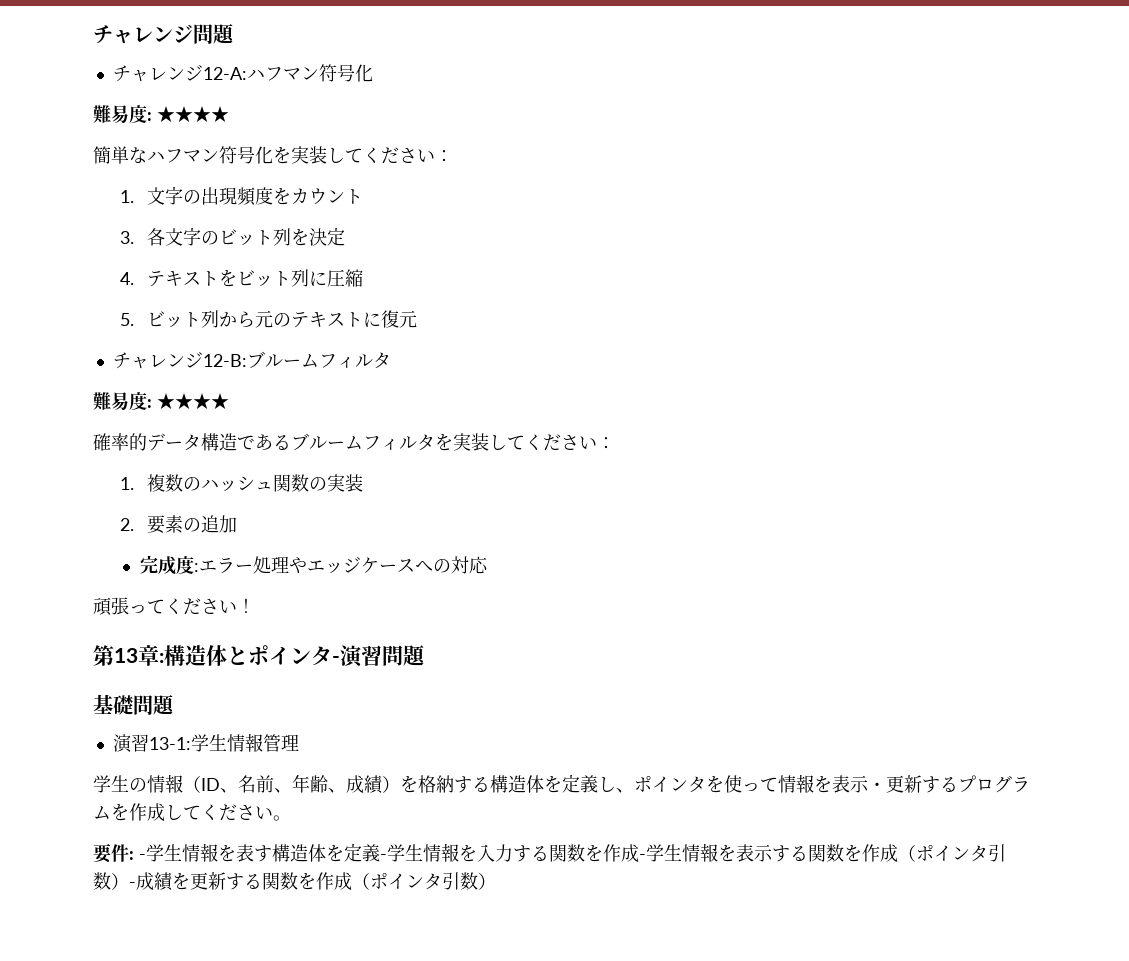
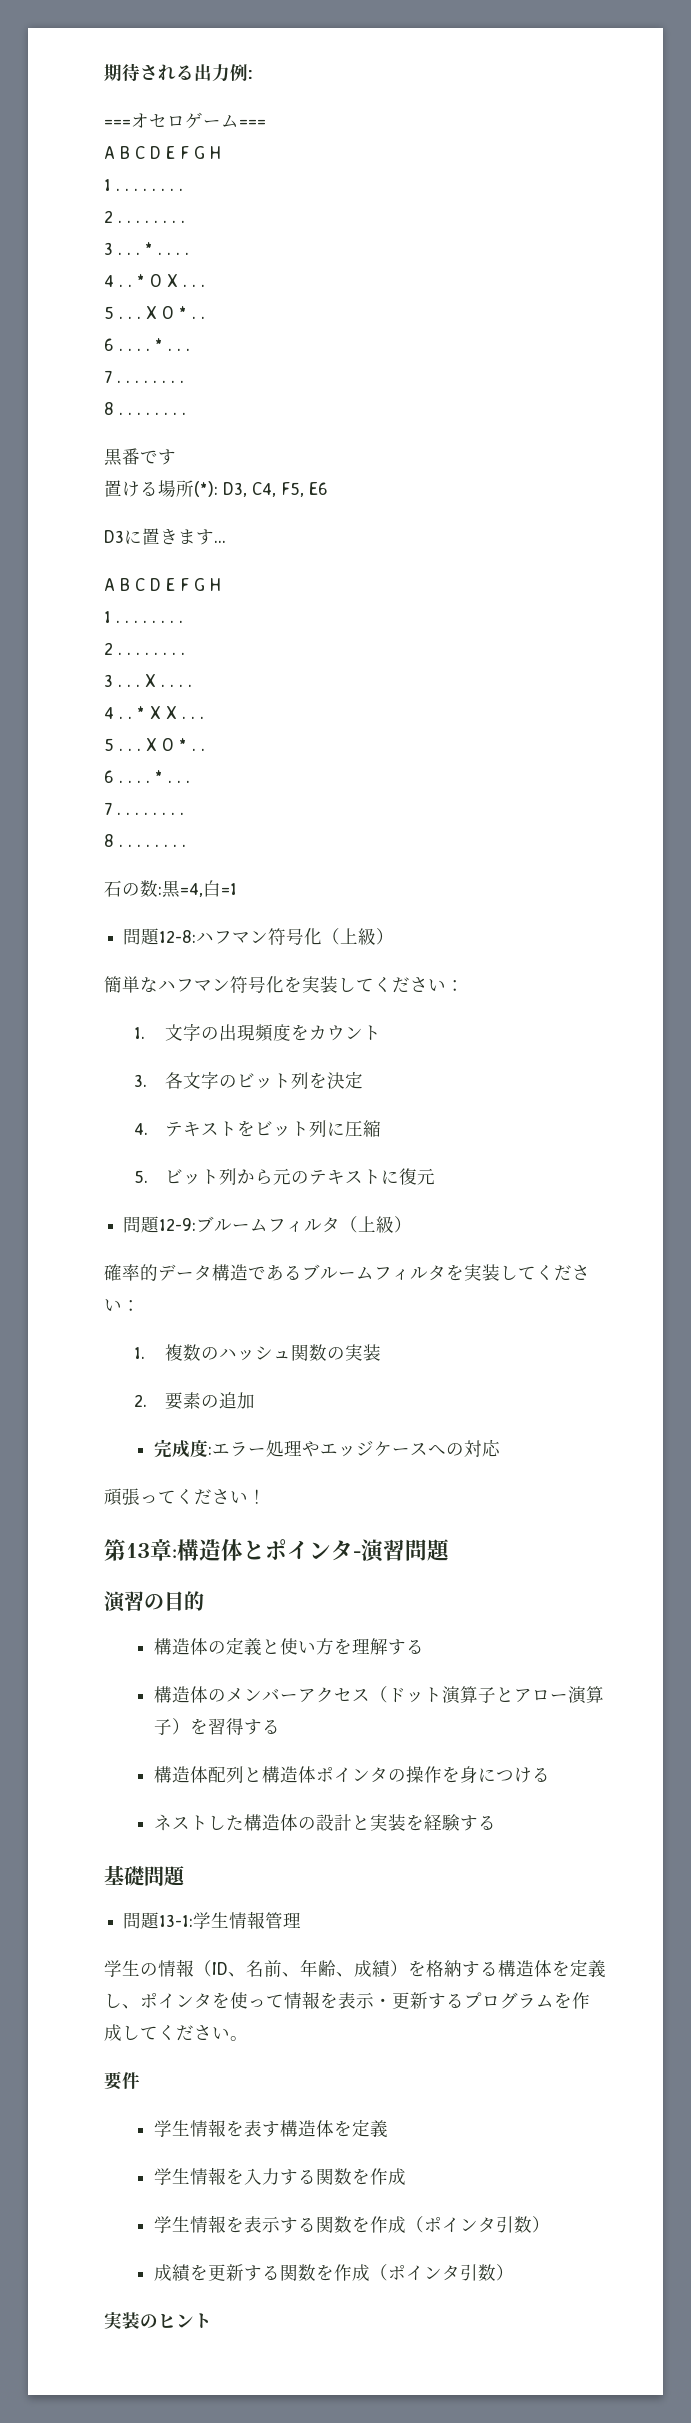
[93,24,235,44] [112,64,373,82] [93,105,229,124] チャレンジ問題 // チャレンジ12-A:ハフマン符号化 // 難易度: ★★★★ -> [104,63,253,82] [104,112,266,129] [104,146,221,159] [104,179,183,191] [104,210,185,223] [104,242,189,255] [104,274,205,287] [104,306,205,319] [104,338,190,351] [104,370,184,383] [104,402,186,415] [104,448,176,466] [104,480,328,497] [104,528,226,545] [104,578,221,591] [104,611,183,623] [104,642,185,655] [104,674,192,687] [104,706,204,719] [104,738,205,751] [104,770,190,783] [104,802,184,815] [104,834,186,847] [104,880,237,898] [123,928,395,945] 期待される出力例: // ===オセロゲーム=== // A B C D E F G H // 1 . . . . . . . . // 2 . . . . . . . . // 3 . . . * . . . . // 4 . . * O X . . . // 5 . . . X O * . . // 6 . . . . * . . . // 7 . . . . . . . . // 8 . . . . . . . . // 黒番です // 置ける場所(*): D3, C4, F5, E6 // D3に置きます... // A B C D E F G H // 1 . . . . . . . . // 2 . . . . . . . . // 3 . . . X . . . . // 4 . . * X X . . . // 5 . . . X O * . . // 6 . . . . * . . . // 7 . . . . . . . . // 8 . . . . . . . . // 石の数:黒=4,白=1 // 問題12-8:ハフマン符号化（上級）
[112,351,391,369] [93,392,229,411] チャレンジ12-B:ブルームフィルタ // 難易度: ★★★★ -> [123,1216,413,1233] 問題12-9:ブルームフィルタ（上級）
(426, 655) none -> [104,1591,204,1613] [153,1637,424,1656] [153,1686,604,1704] [153,1718,280,1735] [153,1766,550,1783] [153,1814,496,1831] // 演習の目的 // 構造体の定義と使い方を理解する // 構造体のメンバーアクセス（ドット演算子とアロー演算子）を習得する // 構造体配列と構造体ポインタの操作を身につける // ネストした構造体の設計と実装を経験する
[112,734,149,753] 演習 -> [123,1912,160,1929] 問題
[129,851,146,860] : - -> (140, 2080) //
[380,854,387,860] - -> (388, 2129) //
[639,854,646,860] - -> (406, 2176) //
[129,882,136,888] - -> (550, 2224) //
(496, 881) none -> [104,2312,212,2329] // 実装のヒント

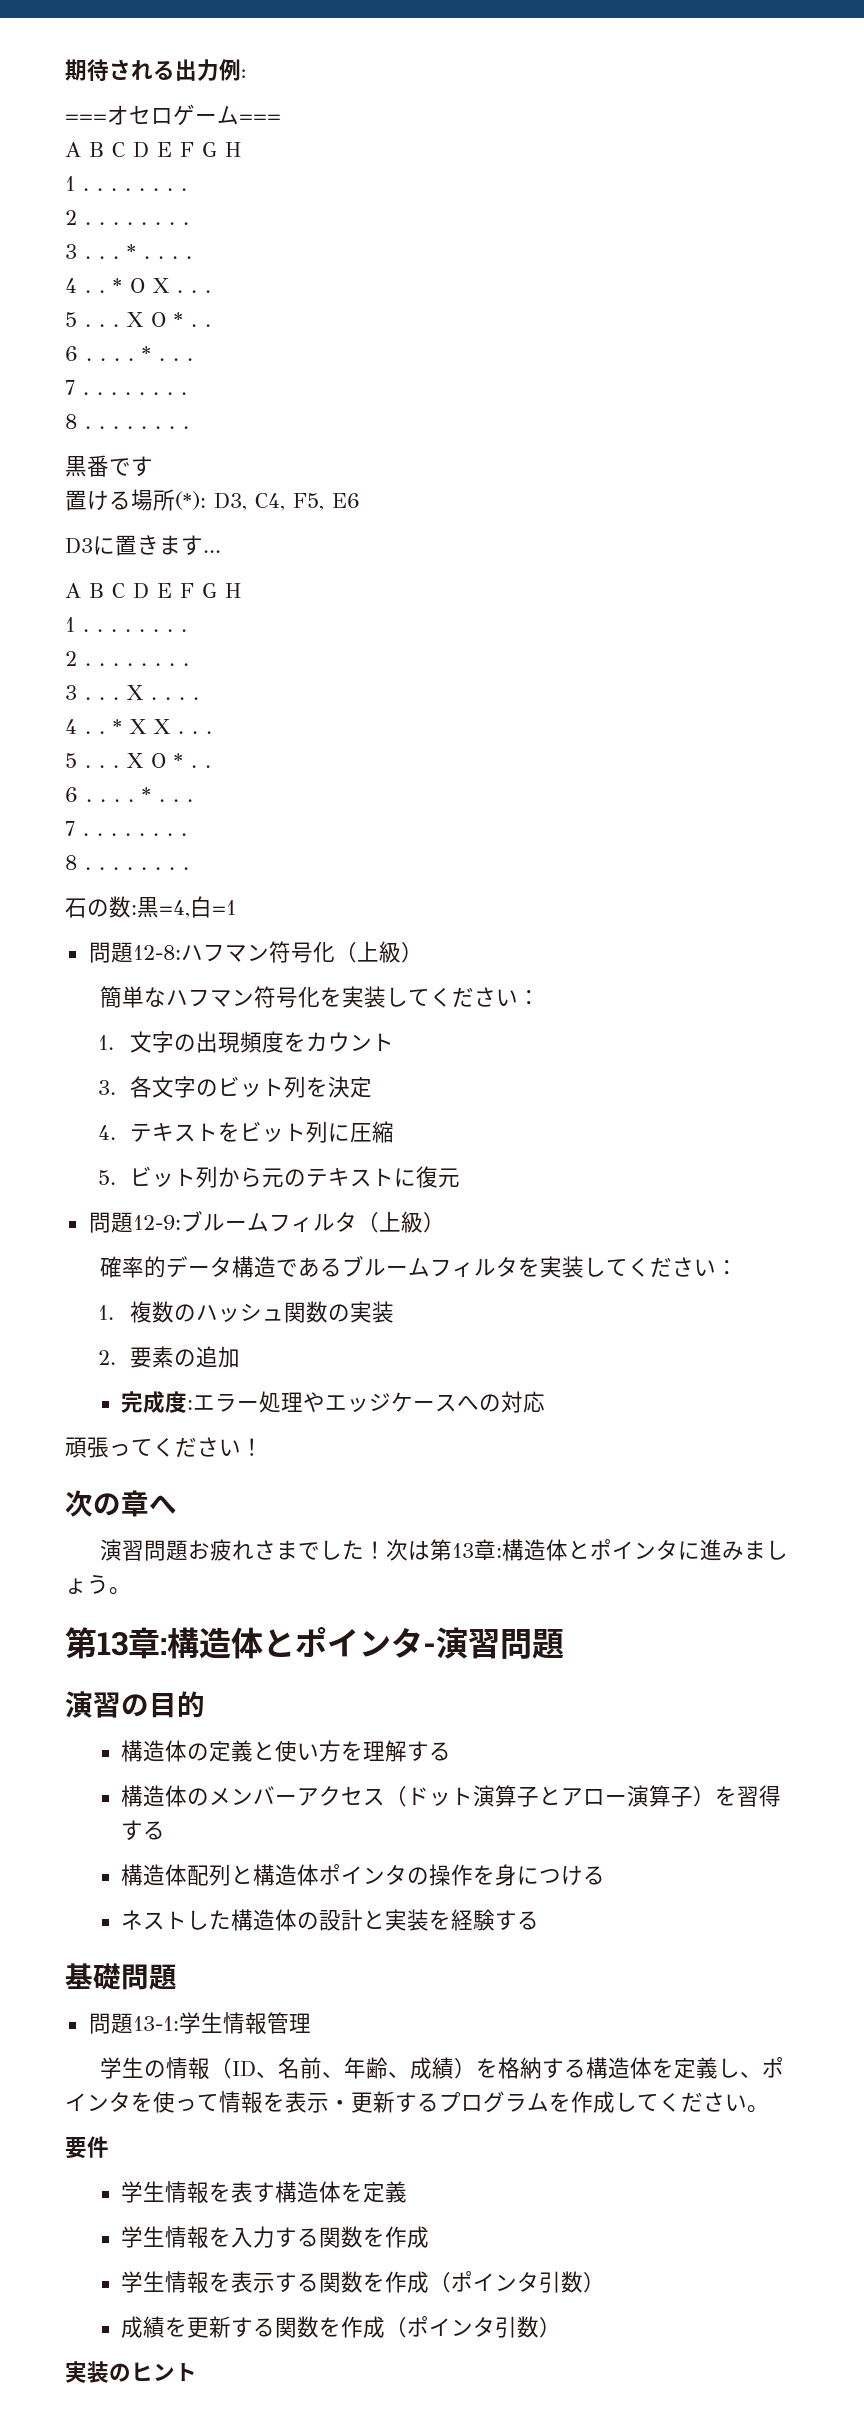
(266, 1496) none -> [65,1490,177,1517] [100,1539,789,1561] [65,1574,131,1595] // 次の章へ // 演習問題お疲れさまでした！次は第13章:構造体とポインタに進みましょう。

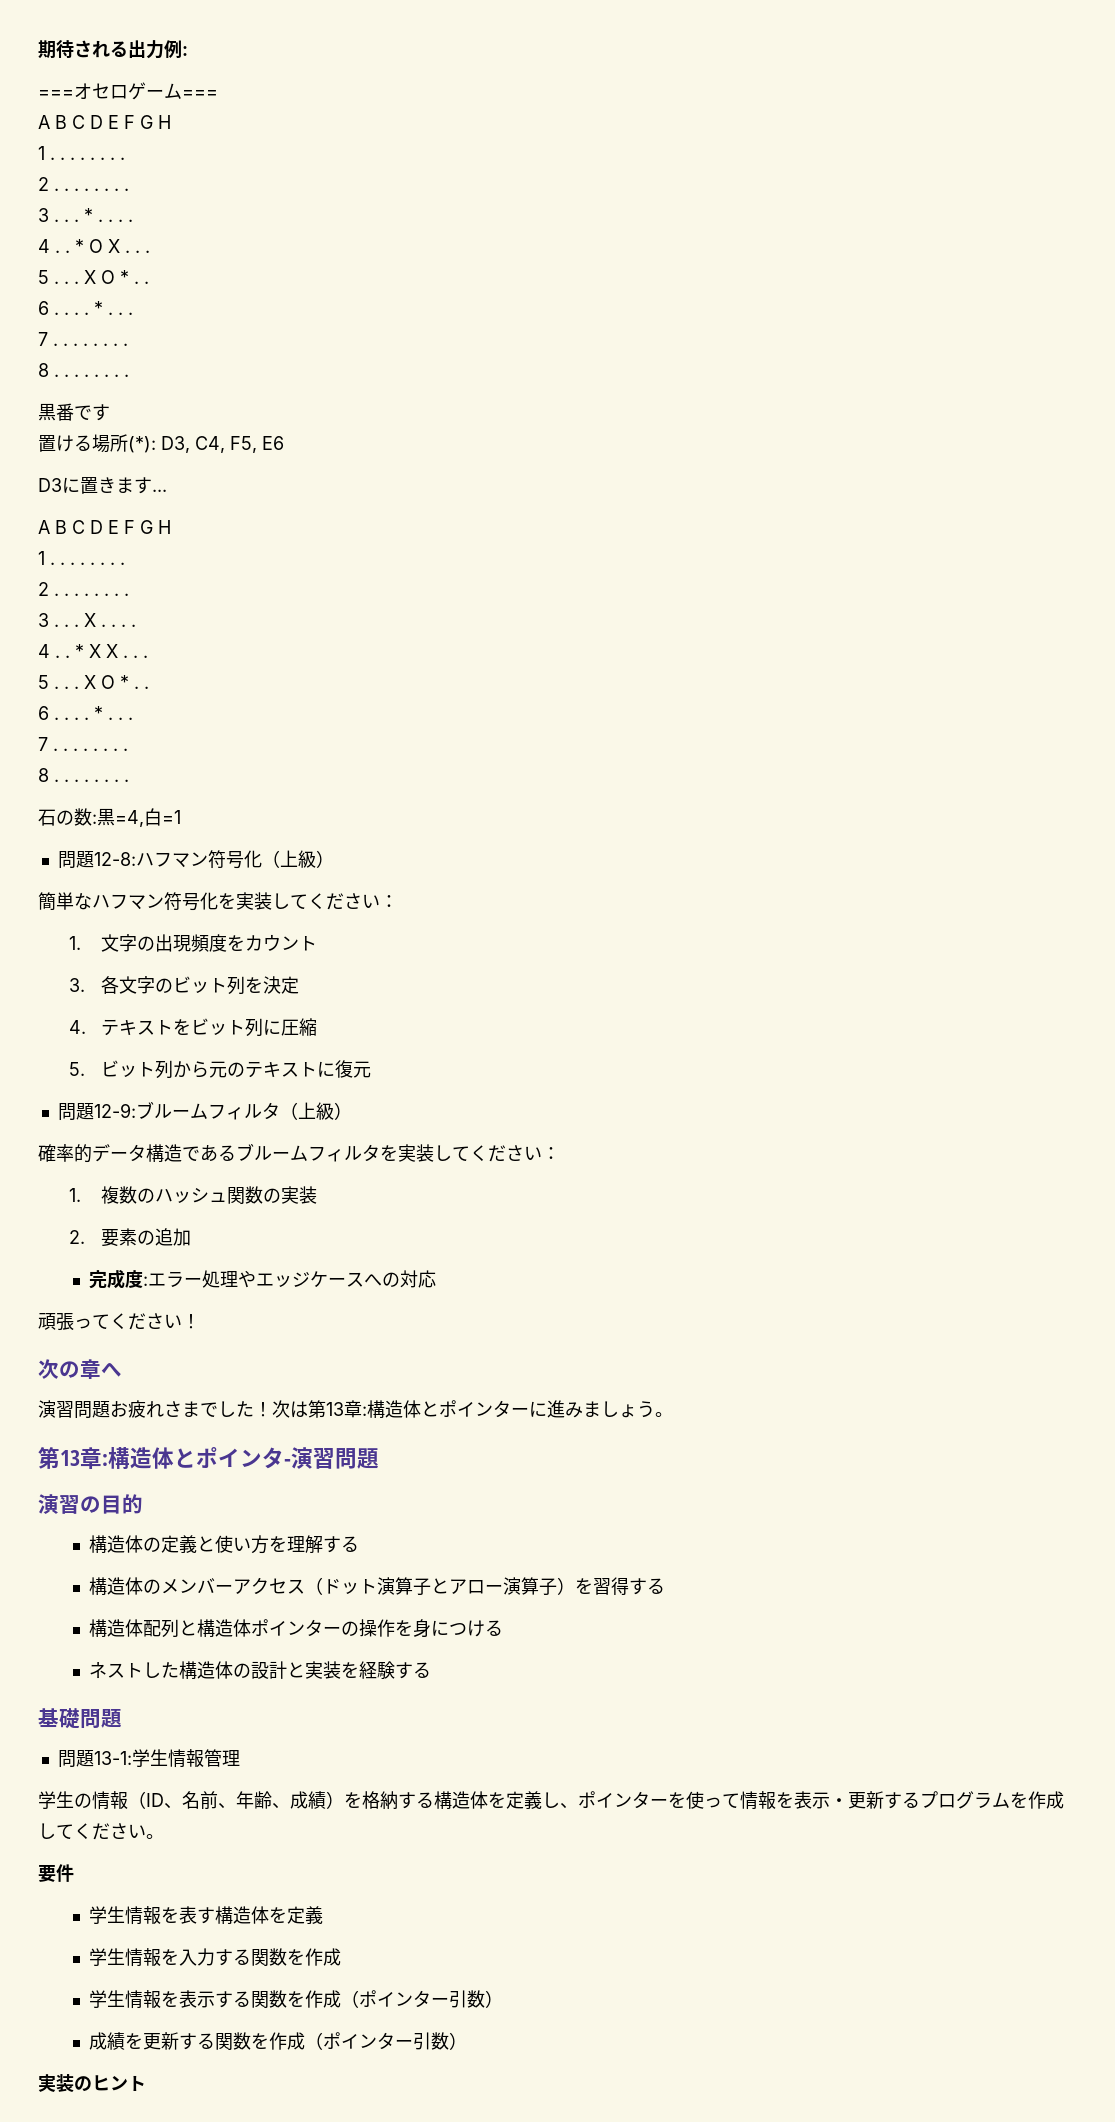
(679, 1550) none -> [511,1407,529,1416] ー
(408, 1875) none -> [323,1626,342,1635] ー
(131, 2102) none -> [650,1798,668,1807] ー
(540, 2282) none -> [431,1997,450,2006] ー
(496, 2327) none -> [395,2039,414,2048] ー

